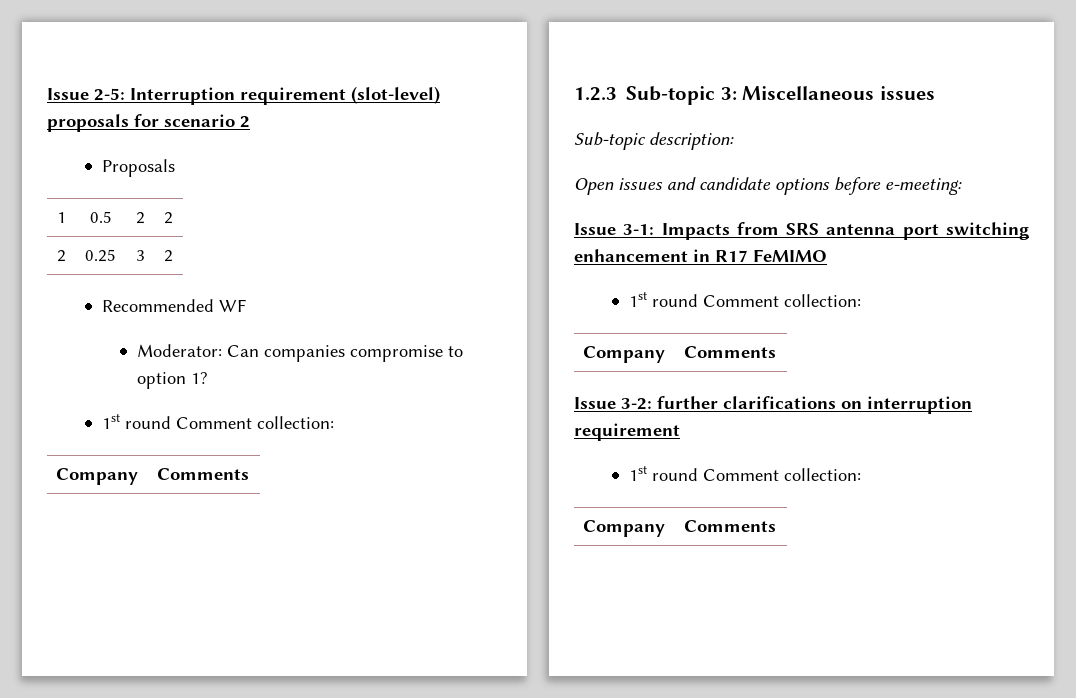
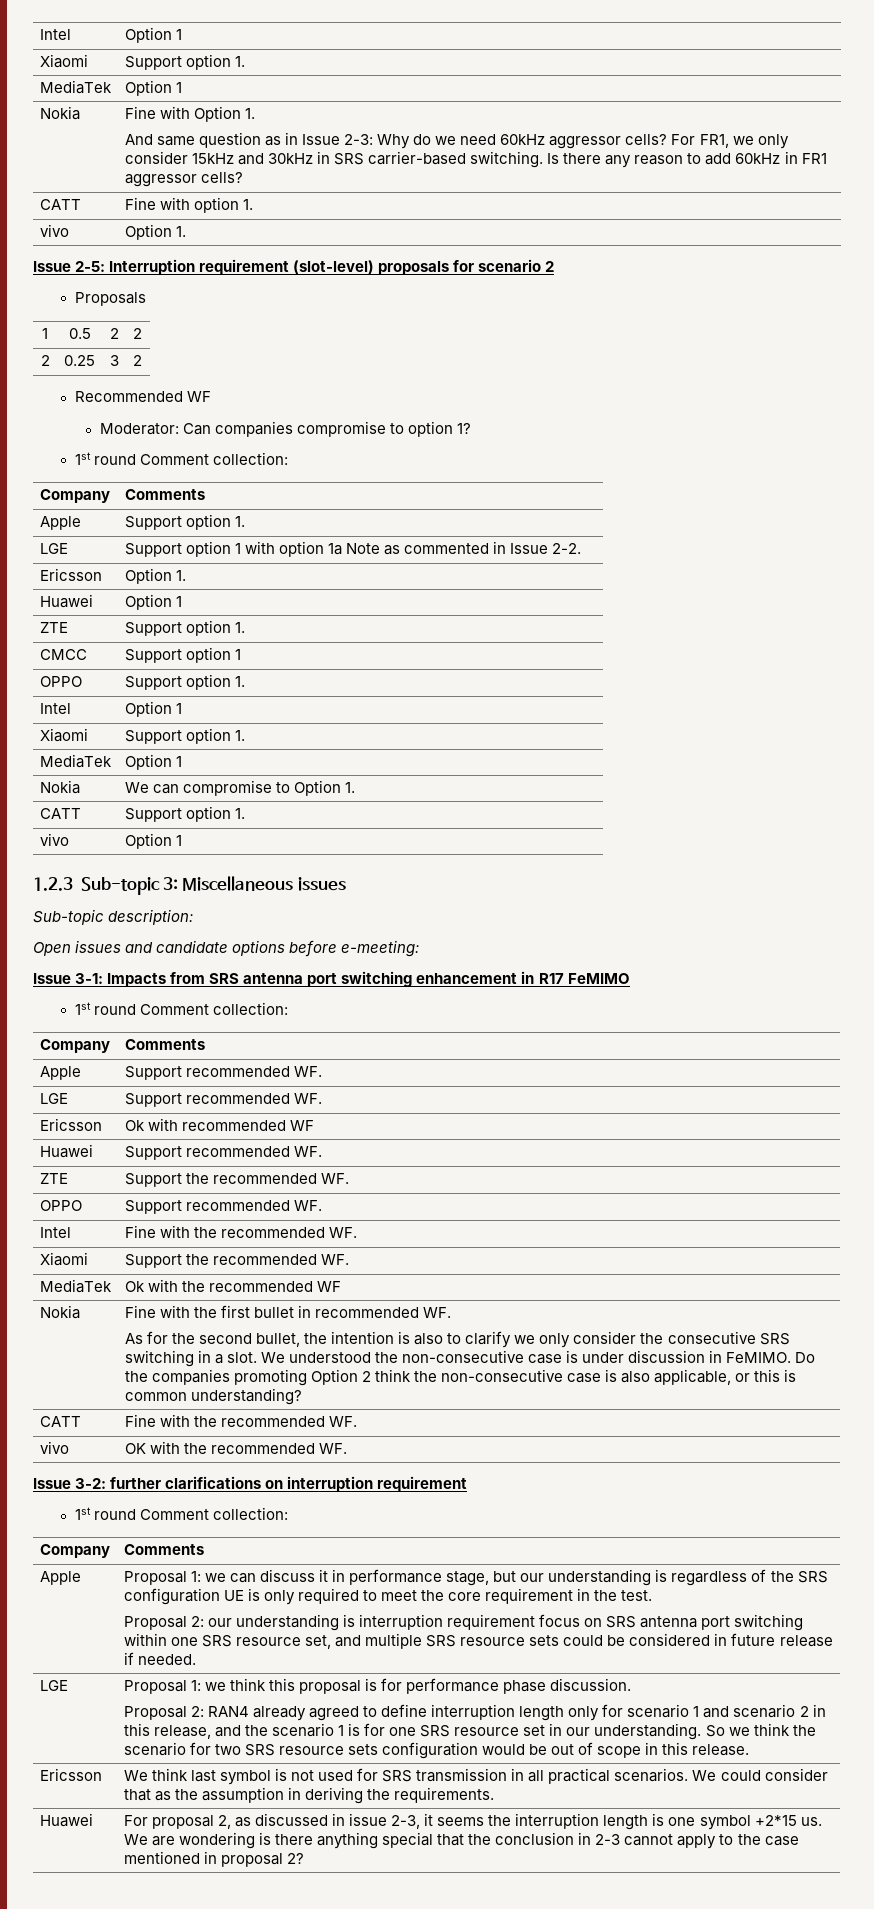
(47, 94) none -> [39,29,71,40] [124,27,182,43] [39,54,88,68] [124,54,245,70] [39,80,112,94] [124,80,182,96] [39,106,80,120] [124,106,255,122] [124,132,789,149] [124,151,827,168] [124,172,243,187] [39,199,81,210] [124,197,253,213] [39,224,69,237] [124,224,186,240] Intel | Option 1 // Xiaomi | Support option 1. // MediaTek | Option 1 // Nokia | Fine with Option 1. // And same question as in Issue 2-3: Why do we need 60kHz aggressor cells? For FR1, we only consider 15kHz and 30kHz in SRS carrier-based switching. Is there any reason to add 60kHz in FR1 aggressor cells? // CATT | Fine with option 1. // vivo | Option 1. //
(250, 474) none -> [39,516,81,530] [124,514,245,530] [39,543,68,554] [124,541,582,557] [39,568,102,581] [124,568,186,584] [39,594,93,608] [124,594,182,610] [39,622,68,633] [124,620,245,636] [39,649,87,660] [124,647,241,663] [39,676,82,687] [124,674,245,690] [39,703,71,714] [124,701,182,717] [39,728,88,742] [124,728,245,744] [39,754,112,768] [124,754,182,770] [39,780,80,794] [124,780,356,796] [39,808,81,819] [124,806,245,822] [39,833,69,846] [124,833,182,849] // Apple | Support option 1. // LGE | Support option 1 with option 1a Note as commented in Issue 2-2. // Ericsson | Option 1. // Huawei | Option 1 // ZTE | Support option 1. // CMCC | Support option 1 // OPPO | Support option 1. // Intel | Option 1 // Xiaomi | Support option 1. // MediaTek | Option 1 // Nokia | We can compromise to Option 1. // CATT | Support option 1. // vivo | Option 1
(777, 352) none -> [39,1066,81,1080] [124,1066,322,1080] [39,1093,68,1104] [124,1093,322,1107] [39,1118,102,1131] [124,1118,314,1131] [39,1144,93,1158] [124,1146,322,1160] [39,1173,68,1184] [124,1173,349,1187] [39,1200,82,1211] [124,1200,322,1214] [39,1227,71,1238] [124,1225,357,1238] [39,1252,88,1266] [124,1254,349,1268] [39,1279,112,1293] [124,1279,341,1292] [39,1305,80,1319] [124,1305,452,1318] [124,1331,790,1348] [124,1350,816,1367] [124,1369,797,1386] [124,1388,302,1405] [39,1416,81,1427] [124,1414,357,1427] [39,1441,69,1454] [124,1441,347,1454] // Apple | Support recommended WF. // LGE | Support recommended WF. // Ericsson | Ok with recommended WF // Huawei | Support recommended WF. // ZTE | Support the recommended WF. // OPPO | Support recommended WF. // Intel | Fine with the recommended WF. // Xiaomi | Support the recommended WF. // MediaTek | Ok with the recommended WF // Nokia | Fine with the first bullet in recommended WF. // As for the second bullet, the intention is also to clarify we only consider the consecutive SRS switching in a slot. We understood the non-consecutive case is under discussion in FeMIMO. Do the companies promoting Option 2 think the non-consecutive case is also applicable, or this is common understanding? // CATT | Fine with the recommended WF. // vivo | OK with the recommended WF.
(777, 526) none -> [39,1571,81,1585] [123,1569,828,1586] [123,1588,653,1605] [123,1614,804,1631] [123,1633,833,1649] [123,1652,196,1665] [39,1680,68,1691] [123,1678,632,1694] [123,1704,826,1721] [123,1723,816,1740] [123,1742,750,1759] [39,1768,102,1781] [123,1768,828,1785] [123,1787,495,1804] [39,1813,93,1827] [123,1813,822,1830] [123,1832,799,1849] [123,1851,304,1867] // Apple | Proposal 1: we can discuss it in performance stage, but our understanding is regardless of the SRS configuration UE is only required to meet the core requirement in the test. // Proposal 2: our understanding is interruption requirement focus on SRS antenna port switching within one SRS resource set, and multiple SRS resource sets could be considered in future release if needed. // LGE | Proposal 1: we think this proposal is for performance phase discussion. // Proposal 2: RAN4 already agreed to define interruption length only for scenario 1 and scenario 2 in this release, and the scenario 1 is for one SRS resource set in our understanding. So we think the scenario for two SRS resource sets configuration would be out of scope in this release. // Ericsson | We think last symbol is not used for SRS transmission in all practical scenarios. We could consider that as the assumption in deriving the requirements. // Huawei | For proposal 2, as discussed in issue 2-3, it seems the interruption length is one symbol +2*15 us. We are wondering is there anything special that the conclusion in 2-3 cannot apply to the case mentioned in proposal 2?

